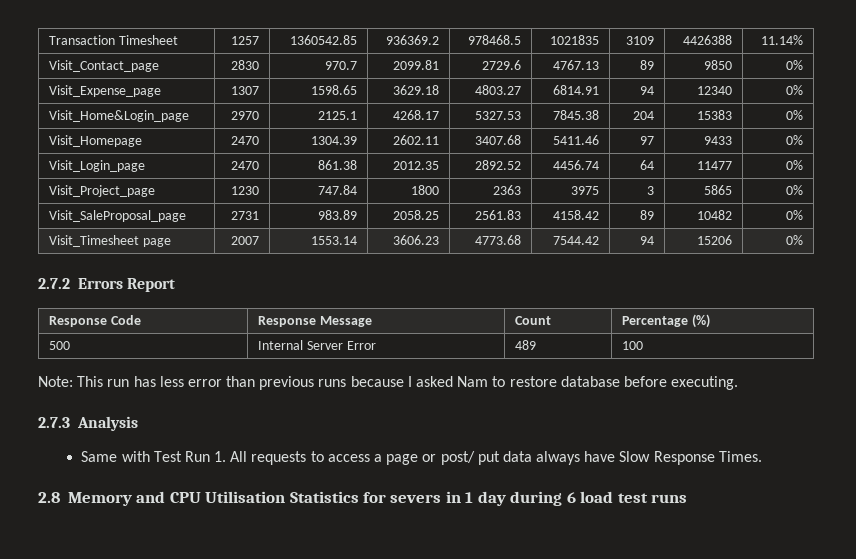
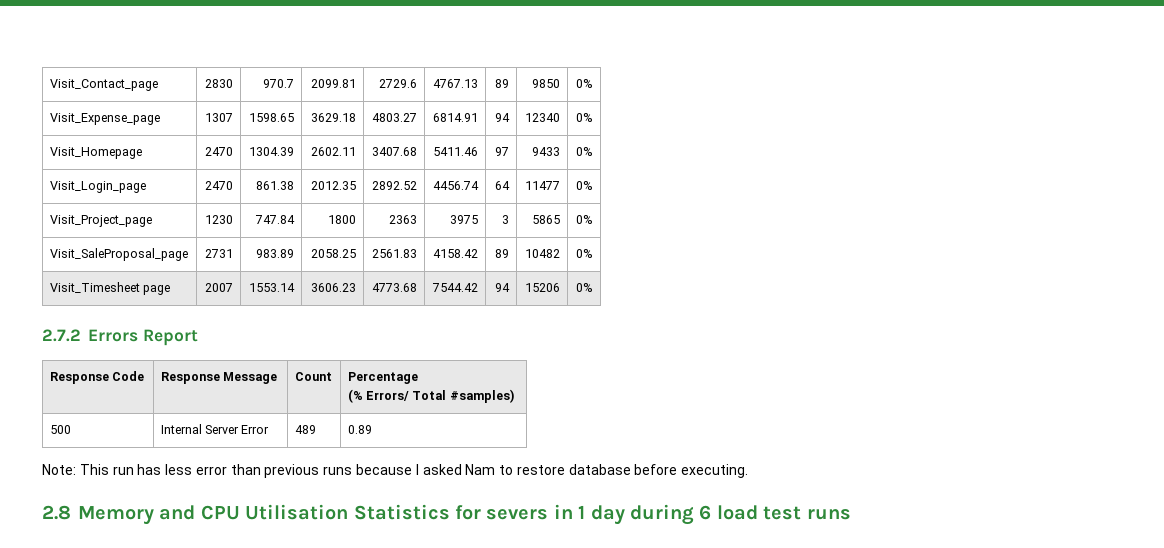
[48,35,178,45] [231,36,260,45] [290,35,358,45] [386,35,440,45] [468,35,522,45] [550,35,600,45] [626,36,655,45] [683,35,733,45] [761,35,804,45] Transaction Timesheet | 1257 | 1360542.85 | 936369.2 | 978468.5 | 1021835 | 3109 | 4426388 | 11.14% // -> (49, 85) none
[48,110,189,122] [231,111,260,120] [318,111,358,120] [393,110,440,120] [475,111,522,120] [553,110,600,120] [633,111,655,120] [697,110,733,120] [786,110,804,120] // Visit_Home&Login_page | 2970 | 2125.1 | 4268.17 | 5327.53 | 7845.38 | 204 | 15383 | 0% -> (594, 117) none
[691,314,710,328] (%) -> [347,389,514,403] // (% Errors/ Total #samples)
[621,341,643,350] 100 -> [347,425,372,434] 0.89
[38,416,138,431] [81,451,762,465] // 2.7.3 Analysis // Same with Test Run 1. All requests to access a page or post/ put data always have Slow Response Times. -> (749, 471) none

